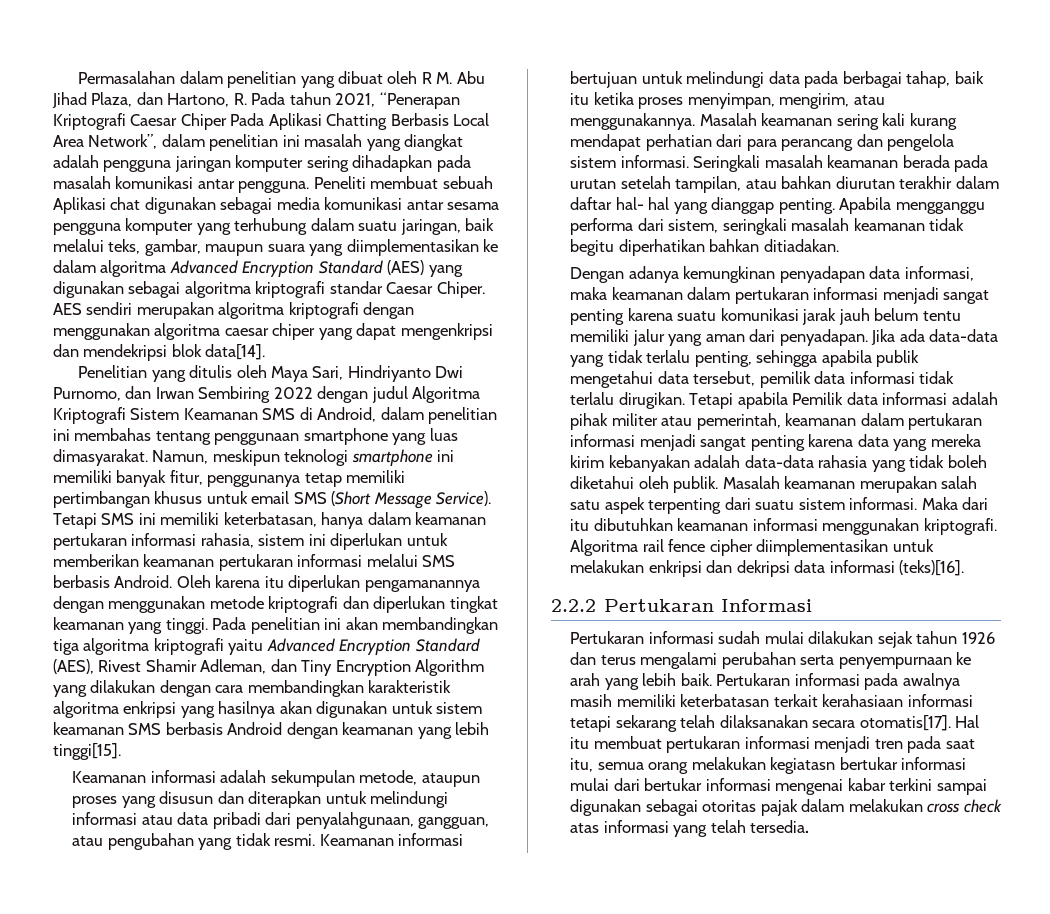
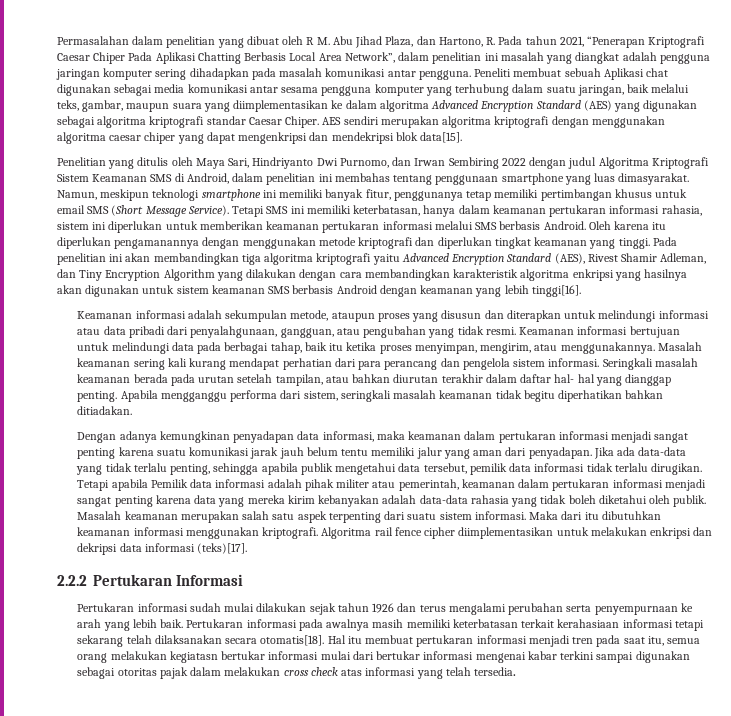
[205,344,266,360] data[14]. -> [420,132,463,143] data[15].
[53,743,121,760] tinggi[15]. -> [531,285,581,297] tinggi[16].
[899,560,965,576] (teks)[16]. -> [197,543,248,554] (teks)[17].
[859,715,951,731] otomatis[17]. -> [260,635,325,646] otomatis[18].

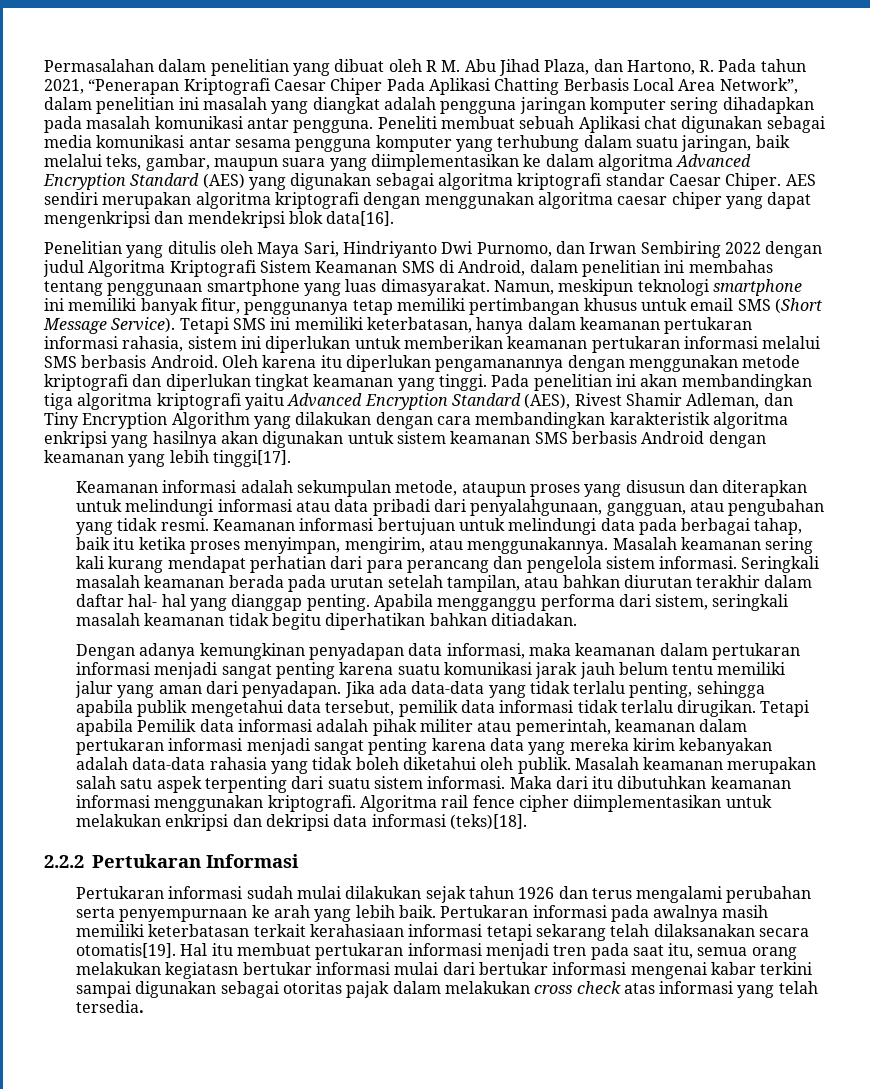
[420,132,463,143] data[15]. -> [326,211,395,226] data[16].
[531,285,581,297] tinggi[16]. -> [212,450,291,467] tinggi[17].
[197,543,248,554] (teks)[17]. -> [449,814,527,830] (teks)[18].
[260,635,325,646] otomatis[18]. -> [75,943,176,958] otomatis[19].

